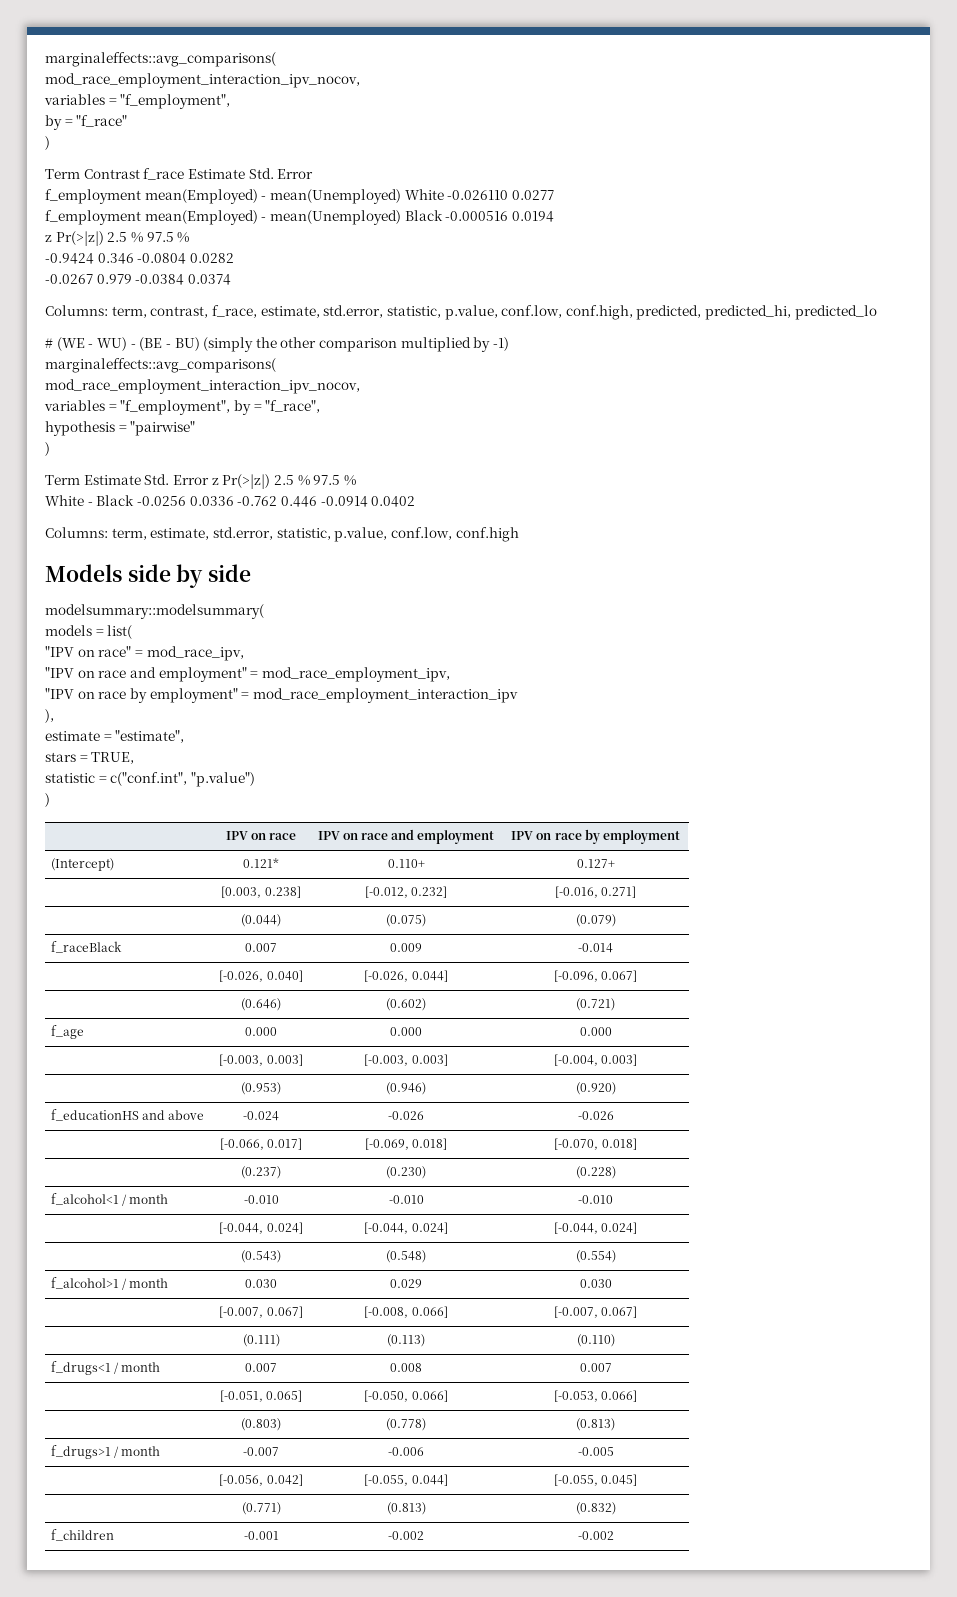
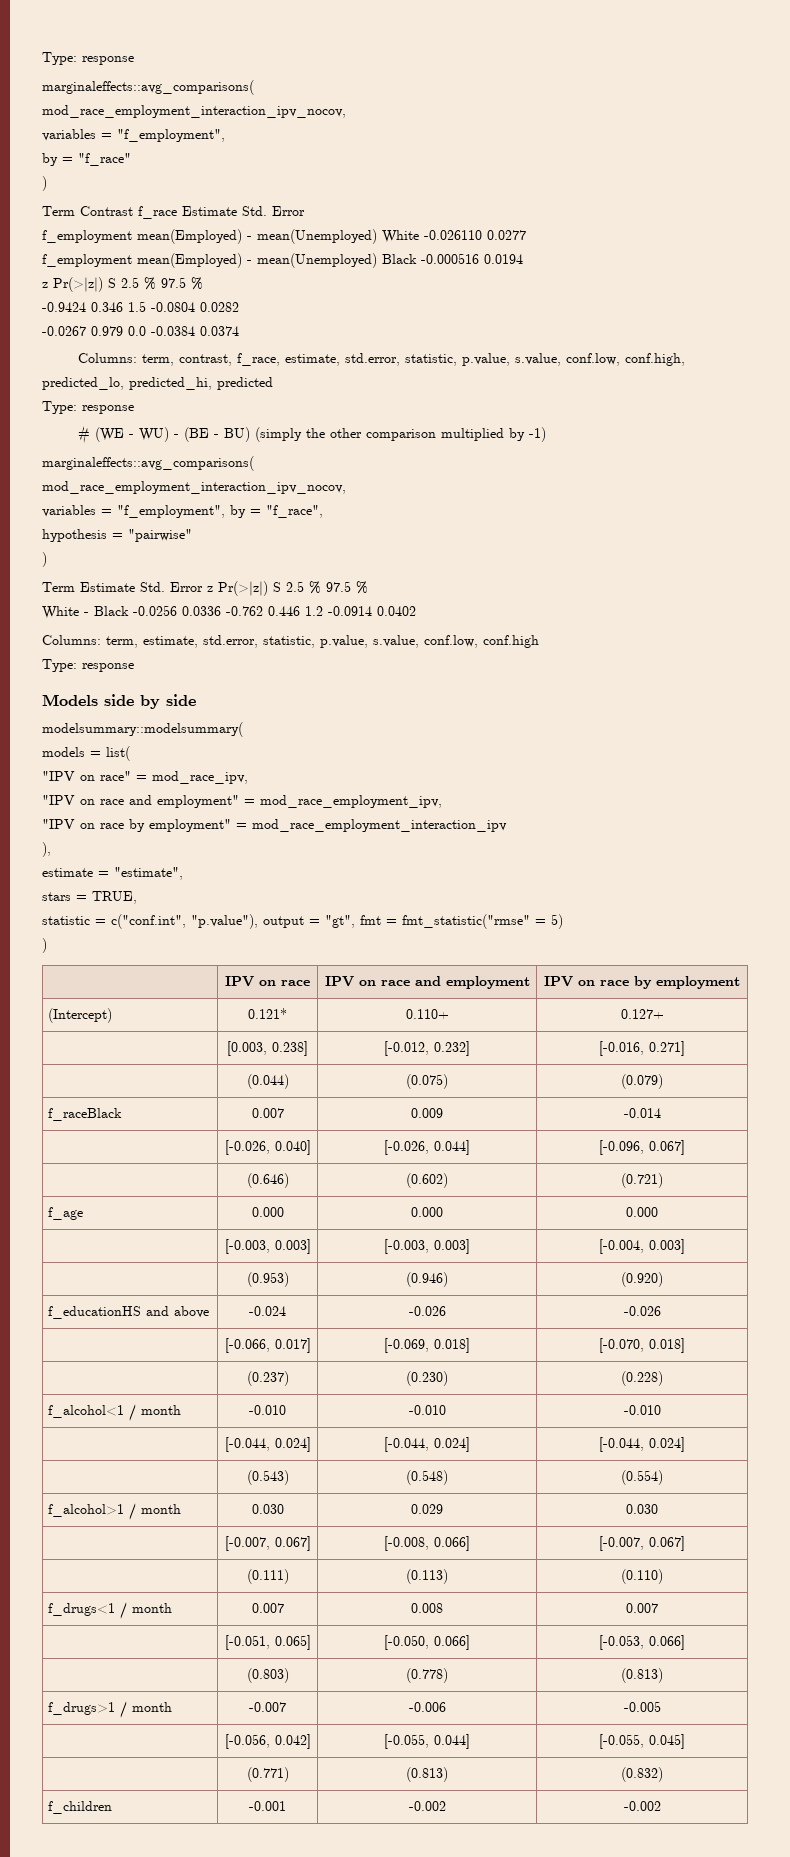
(45, 59) none -> [42,52,134,65] Type: response //
(104, 238) none -> [108,278,116,288] S
(134, 258) none -> [128,301,146,312] 1.5
(132, 279) none -> [128,326,146,336] 0.0
(498, 312) none -> [515,353,562,366] s.value,
[636,305,877,320] predicted, predicted_hi, predicted_lo -> [42,377,273,390] [42,401,134,414] predicted_lo, predicted_hi, predicted // Type: response
(271, 481) none -> [273,582,281,592] S
(317, 501) none -> [305,606,323,616] 1.2
(388, 534) none -> [373,635,419,648] s.value,
(519, 534) none -> [42,659,134,672] // Type: response
[190,772,255,787] "p.value") -> [191,914,563,929] "p.value"), output = "gt", fmt = fmt_statistic("rmse" = 5)

